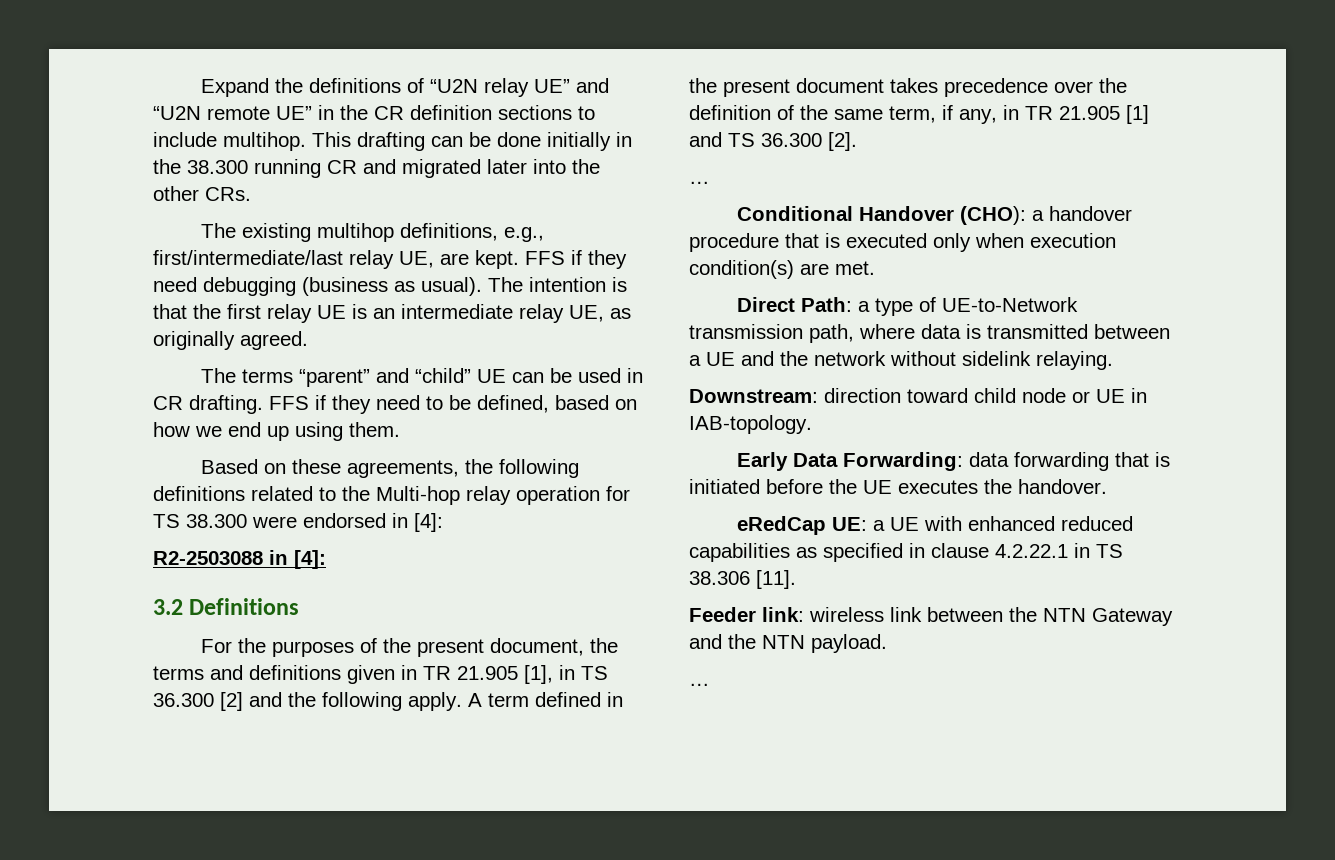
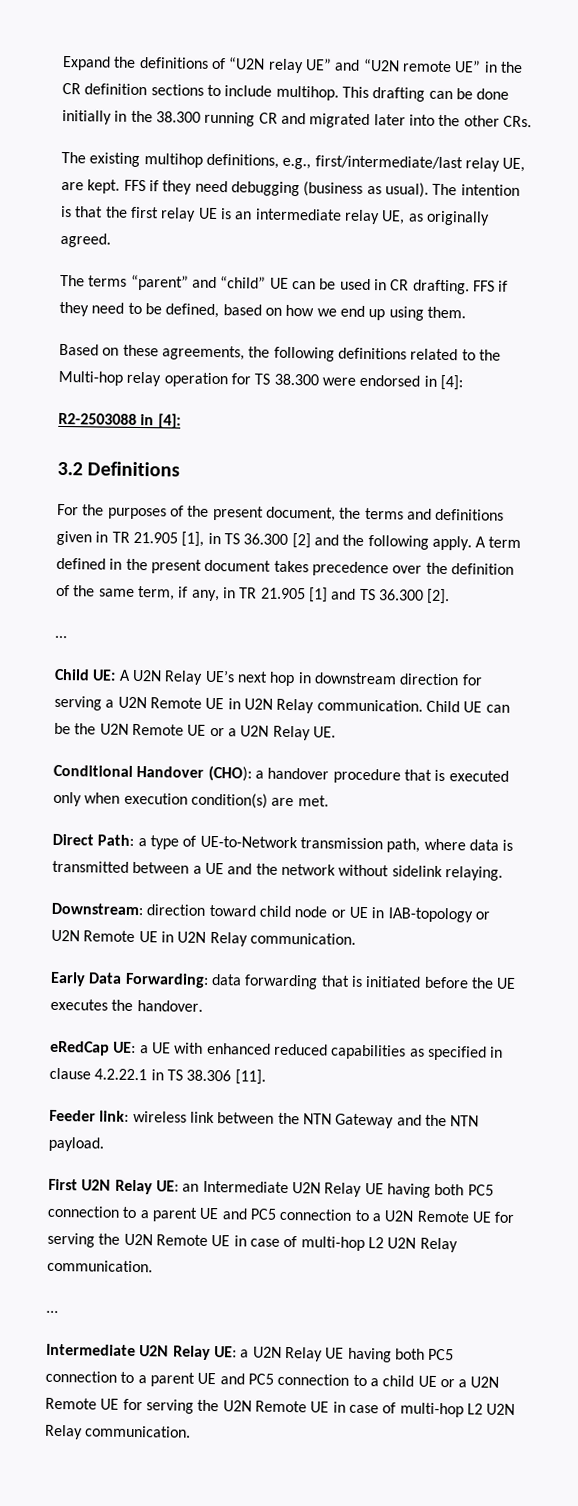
(710, 182) none -> [54,668,483,687] [54,695,510,714] [54,722,336,741] // Child UE: A U2N Relay UE’s next hop in downstream direction for serving a U2N Remote UE in U2N Relay communication. Child UE can be the U2N Remote UE or a U2N Relay UE.
[689,415,812,434] IAB-topology. -> [387,907,490,923] [51,929,356,947] IAB-topology or U2N Remote UE in U2N Relay communication.
[689,683,710,686] … -> [48,1178,494,1198] [47,1205,516,1223] [47,1232,458,1253] [47,1259,153,1273] [46,1310,58,1314] [46,1343,455,1363] [45,1370,500,1388] [45,1397,516,1418] [45,1424,192,1440] First U2N Relay UE: an Intermediate U2N Relay UE having both PC5 connection to a parent UE and PC5 connection to a U2N Remote UE for serving the U2N Remote UE in case of multi-hop L2 U2N Relay communication. // … // Intermediate U2N Relay UE: a U2N Relay UE having both PC5 connection to a parent UE and PC5 connection to a child UE or a U2N Remote UE for serving the U2N Remote UE in case of multi-hop L2 U2N Relay communication.

